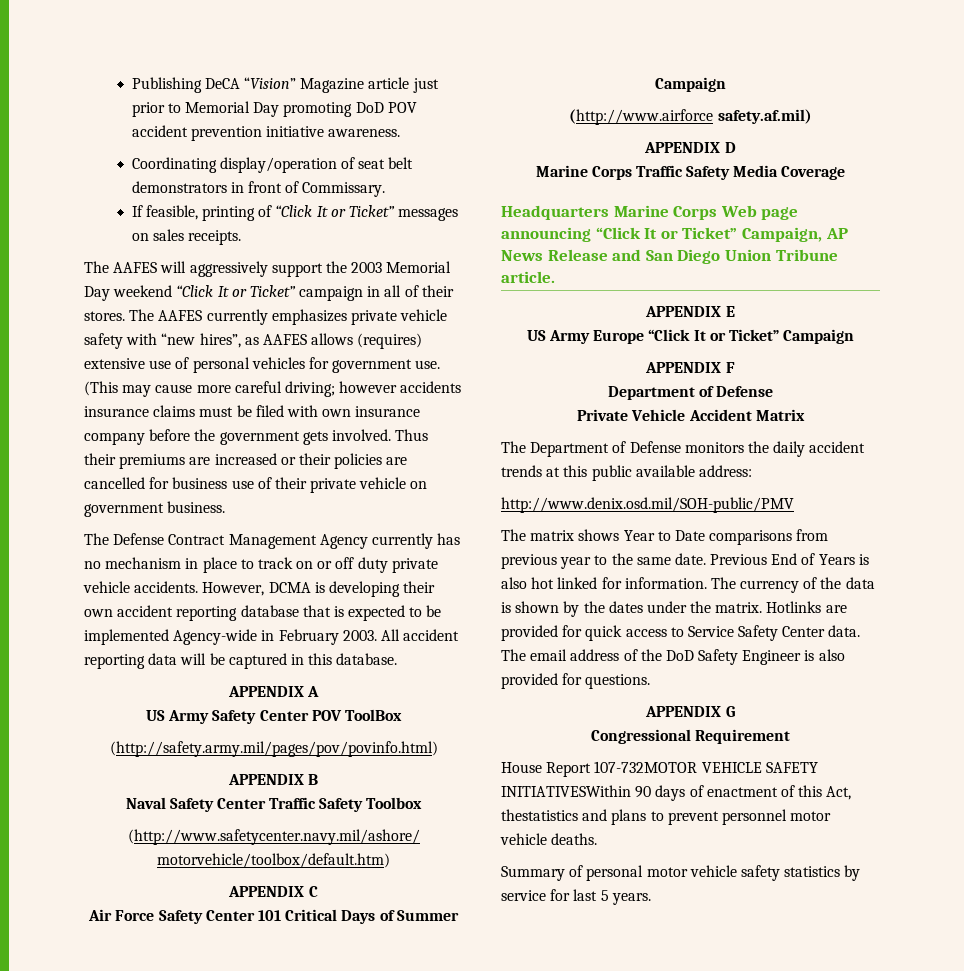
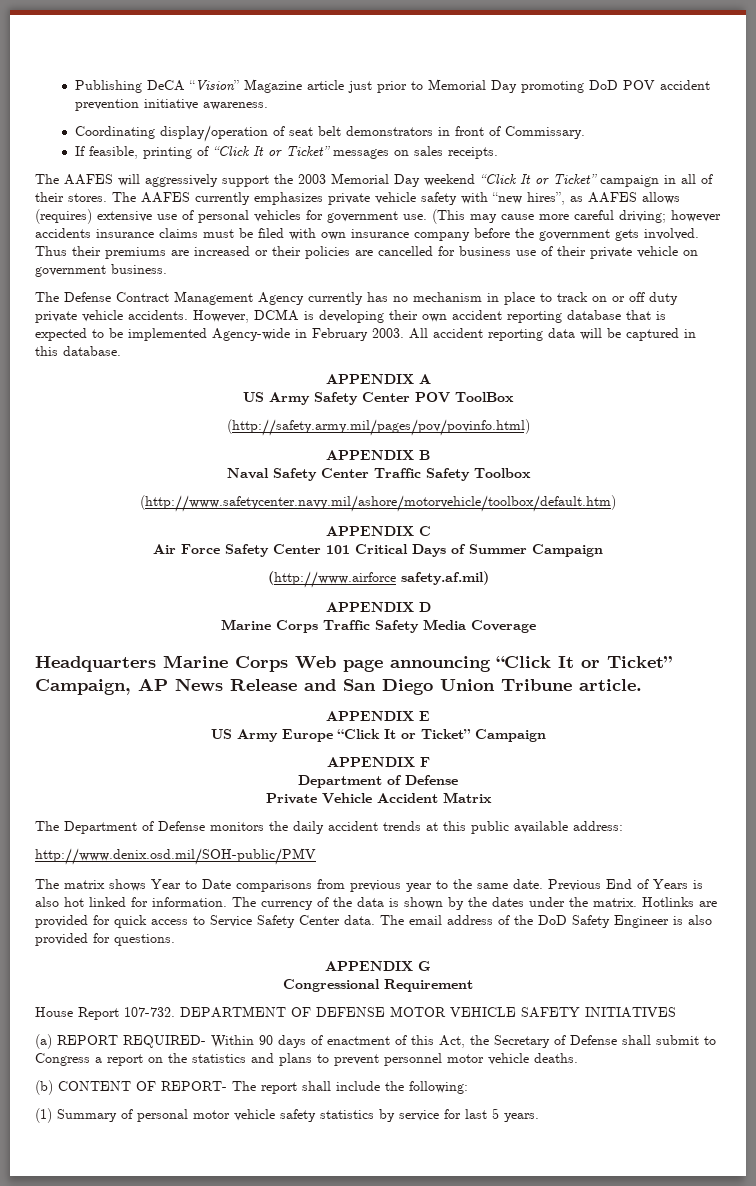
[594,761,818,773] [501,785,631,797] 107-732MOTOR VEHICLE SAFETY INITIATIVESWithin -> [124,1006,676,1018] [35,1034,254,1049] 107-732. DEPARTMENT OF DEFENSE MOTOR VEHICLE SAFETY INITIATIVES // (a) REPORT REQUIRED- Within
[501,809,578,821] thestatistics -> [470,1035,716,1048] [35,1053,246,1066] the Secretary of Defense shall submit to Congress a report on the statistics
(598, 839) none -> [35,1080,468,1095] [35,1108,52,1123] (b) CONTENT OF REPORT- The report shall include the following: // (1)

